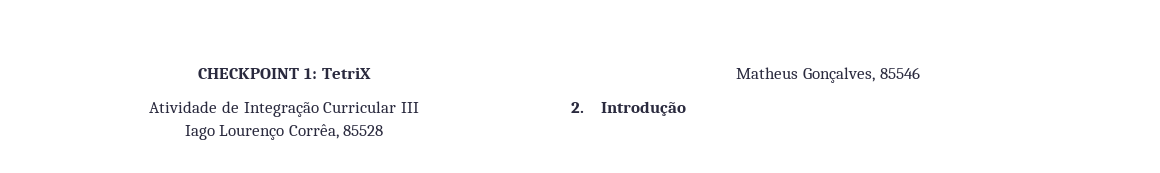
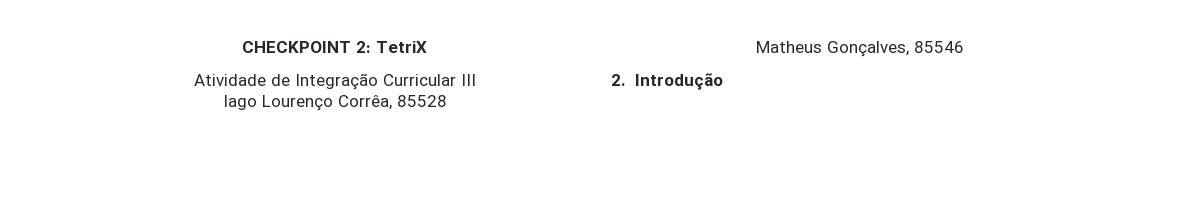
[303,68,317,79] 1: -> [356,41,371,53] 2:

